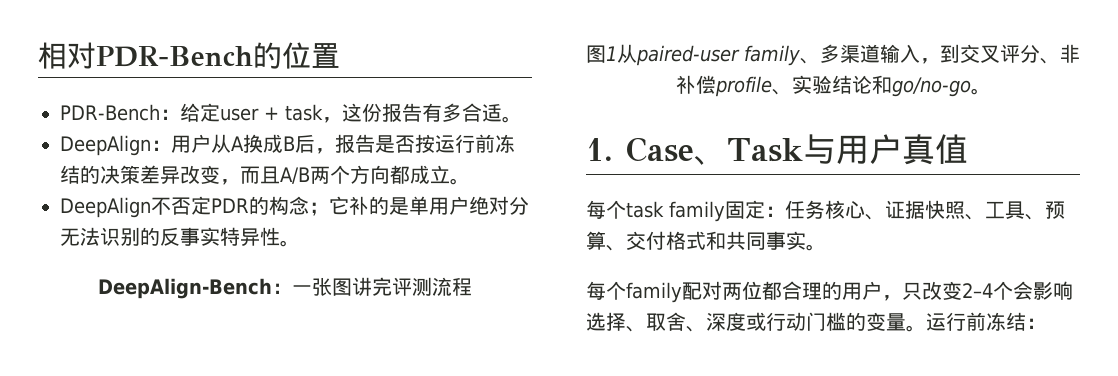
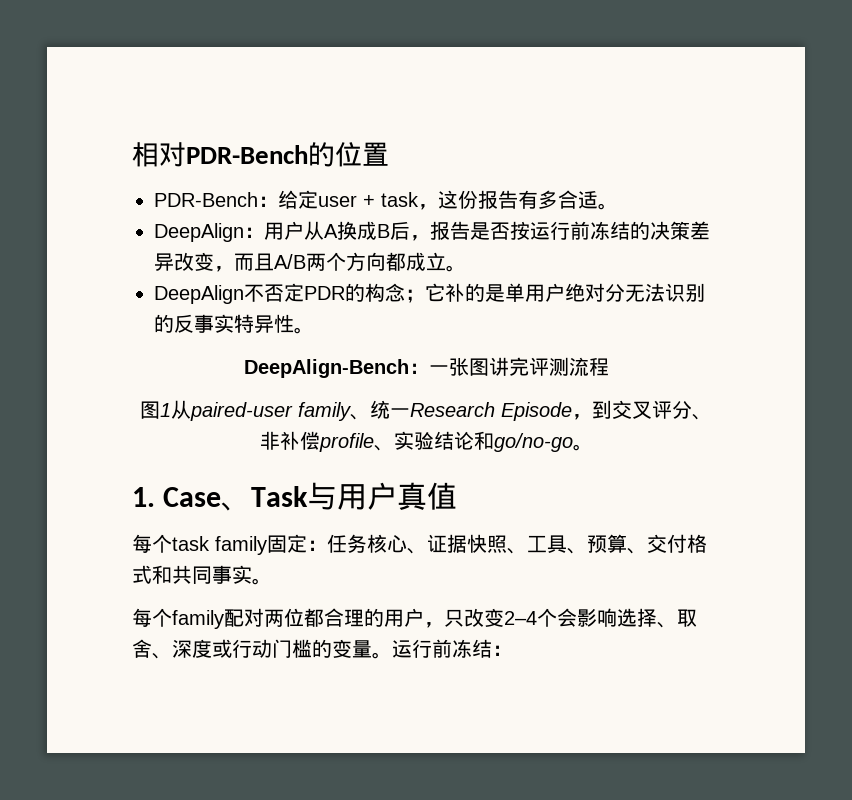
[820,44,920,63] 多渠道输入 -> [370,400,572,421] 统一Research Episode

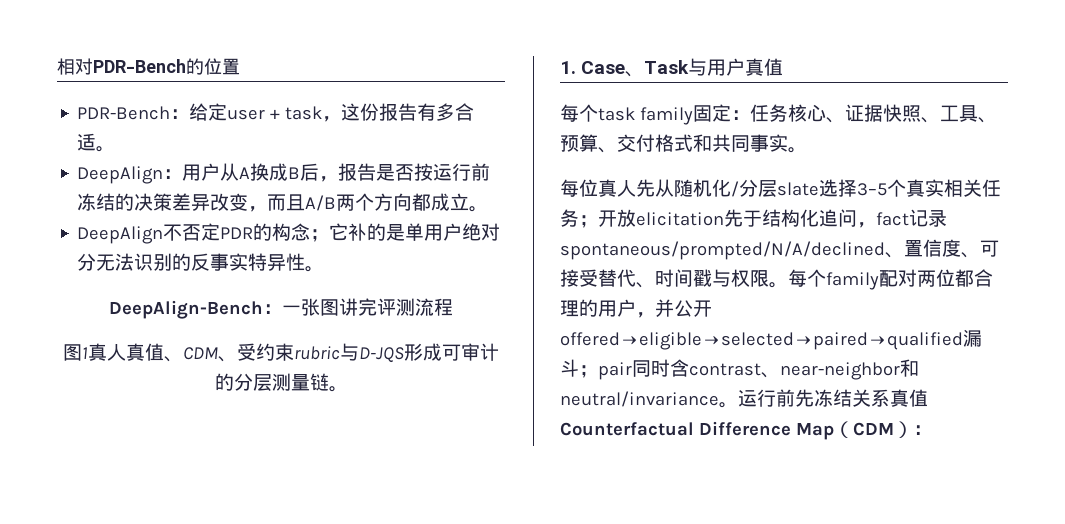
[171,400,712,421] [259,431,573,452] 从paired-user family、统一Research Episode，到交叉评分、非补偿profile、实验结论和go/no-go -> [88,343,499,363] [214,373,329,391] 真人真值、CDM、受约束rubric与D-JQS形成可审计的分层测量链
(152, 617) none -> [579,179,1001,197] [560,209,947,228] [560,239,999,260] [560,269,807,288] 位真人先从随机化/分层slate选择3–5个真实相关任务；开放elicitation先于结构化追问，fact记录spontaneous/prompted/N/A/declined、置信度、可接受替代、时间戳与权限。每
[444,608,697,628] [132,639,492,659] 只改变2–4个会影响选择、取舍、深度或行动门槛的变量。运行前冻结 -> [655,299,712,317] [560,329,982,350] [560,359,919,380] [560,389,928,408] [560,421,913,440] 并公开offered→eligible→selected→paired→qualified漏斗；pair同时含contrast、near-neighbor和neutral/invariance。运行前先冻结关系真值Counterfactual Difference Map（CDM）

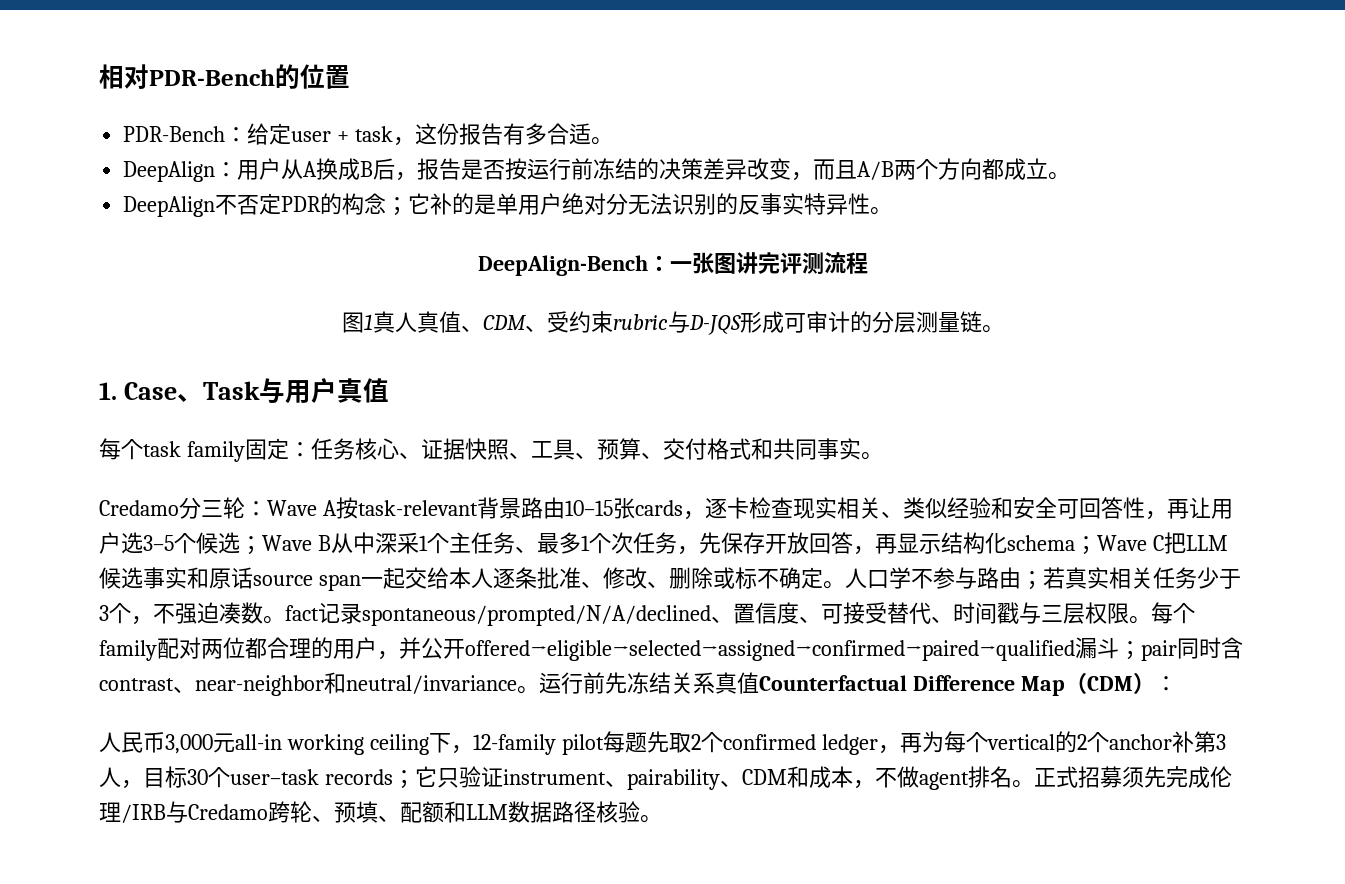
[560,179,1001,197] [560,209,876,228] 每位真人先从随机化/分层slate选择3–5个真实相关任务；开放elicitation先于结构化追问， -> [99,497,1233,520] [99,532,1228,555] [99,567,1241,591] [99,602,285,625] Credamo分三轮：Wave A按task-relevant背景路由10–15张cards，逐卡检查现实相关、类似经验和安全可回答性，再让用户选3–5个候选；Wave B从中深采1个主任务、最多1个次任务，先保存开放回答，再显示结构化schema；Wave C把LLM候选事实和原话source span一起交给本人逐条批准、修改、删除或标不确定。人口学不参与路由；若真实相关任务少于3个，不强迫凑数。
(731, 278) none -> [1041,603,1085,624] 三层
[560,332,963,350] offered→eligible→selected→paired→qualified -> [465,640,1075,661] offered→eligible→selected→assigned→confirmed→paired→qualified
(932, 430) none -> [99,731,1226,755] [99,766,1232,790] [99,801,662,823] // 人民币3,000元all-in working ceiling下，12-family pilot每题先取2个confirmed ledger，再为每个vertical的2个anchor补第3人，目标30个user–task records；它只验证instrument、pairability、CDM和成本，不做agent排名。正式招募须先完成伦理/IRB与Credamo跨轮、预填、配额和LLM数据路径核验。

